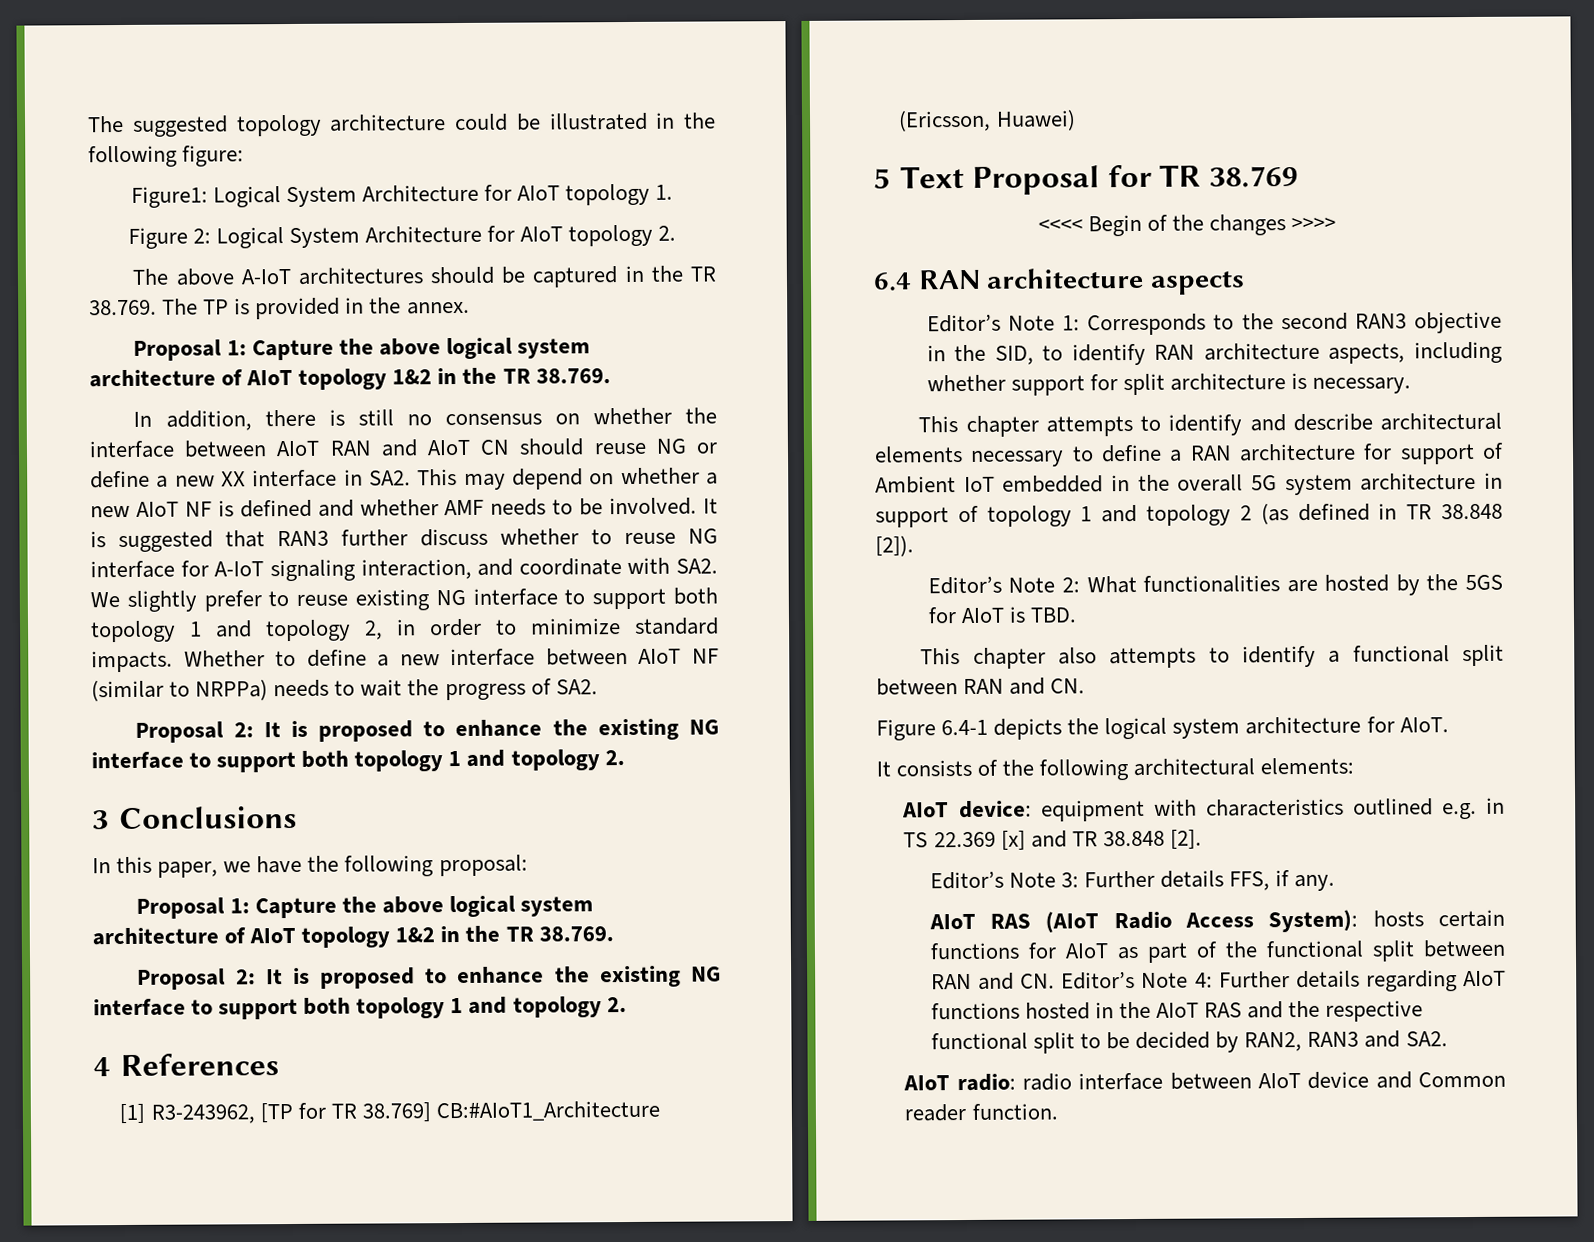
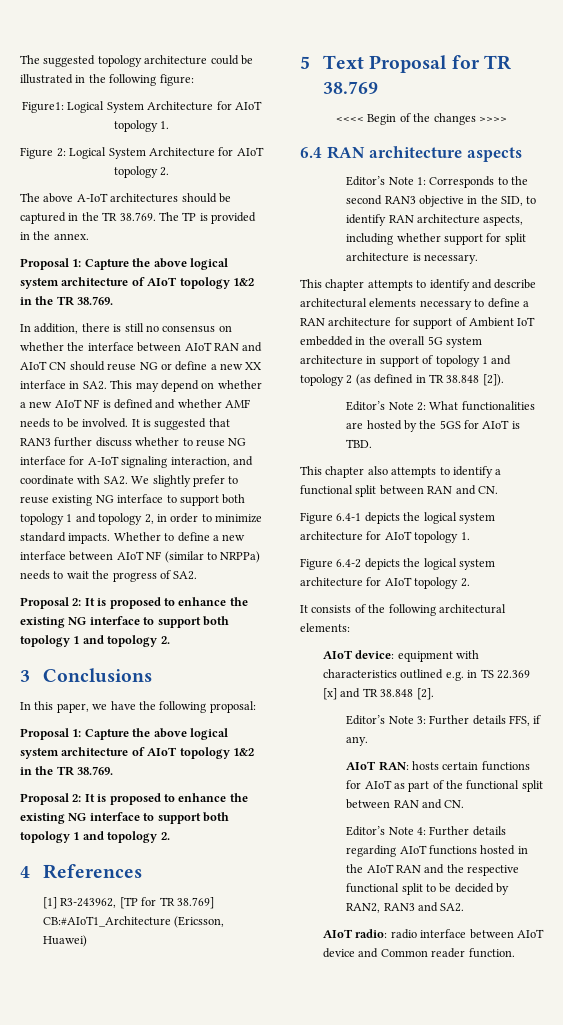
[1399,717,1449,733] AIoT. -> [384,531,470,543] [300,558,495,570] [300,577,470,589] AIoT topology 1. // Figure 6.4-2 depicts the logical system architecture for AIoT topology 2.
[990,909,1359,933] RAS (AIoT Radio Access System): -> [378,761,409,771] RAN:
(1056, 981) none -> (465, 804) //
[1204,1002,1243,1018] RAS -> [395,865,421,873] RAN

